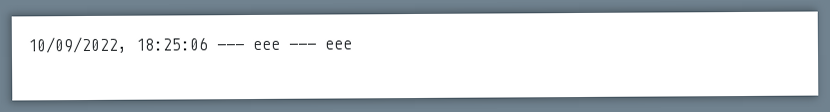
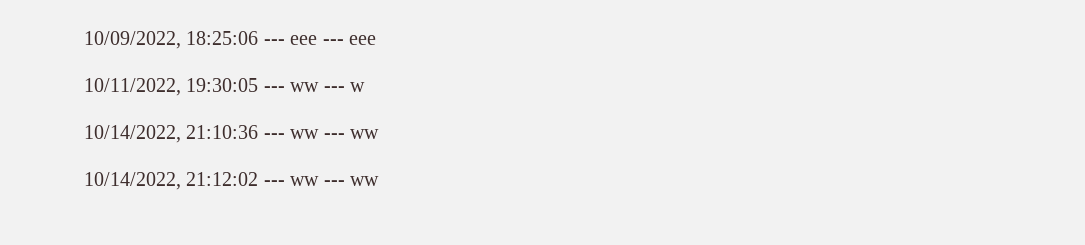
(352, 45) none -> [84,78,365,96] [84,125,379,143] [84,172,379,190] // 10/11/2022, 19:30:05 --- ww --- w // 10/14/2022, 21:10:36 --- ww --- ww // 10/14/2022, 21:12:02 --- ww --- ww

